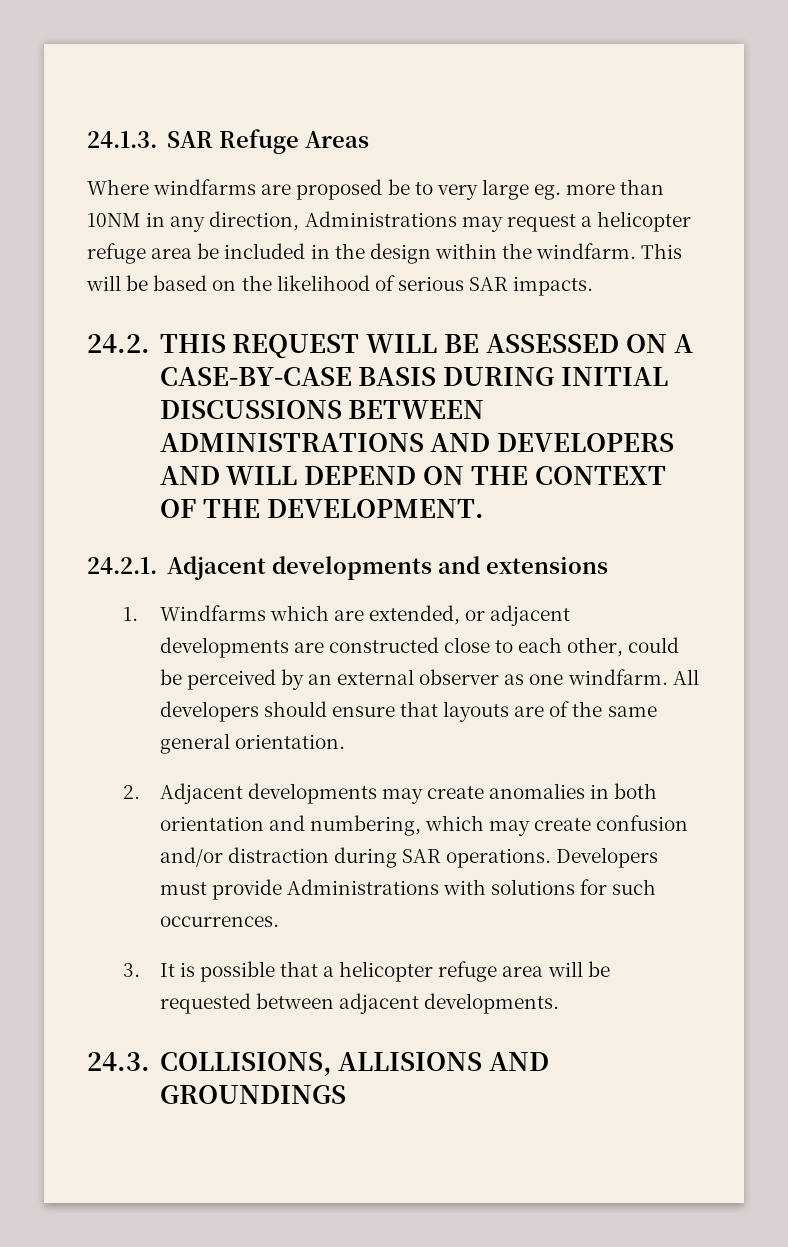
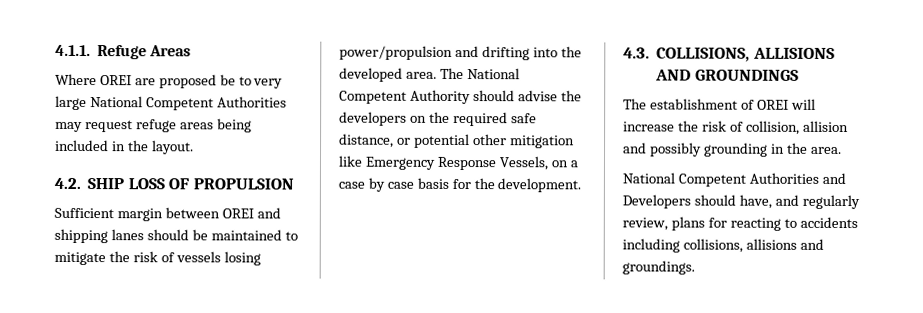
[87,131,213,148] 24.1.3. SAR -> [55,44,91,57] 4.1.1.
[153,179,257,195] windfarms -> [99,75,132,86] OREI
[534,179,665,200] [87,211,692,232] [87,243,683,264] [86,275,594,296] [87,334,693,359] [159,367,669,386] [159,400,485,419] [159,433,675,452] [159,466,666,485] [159,499,485,518] [87,556,608,580] [123,605,571,626] [159,637,680,658] [159,669,699,690] [159,701,657,722] [159,733,345,754] [123,783,658,804] [159,815,689,836] [159,847,659,868] [159,879,657,900] [159,916,279,927] [123,961,610,982] [159,993,559,1014] [87,1052,550,1076] [159,1085,346,1104] eg. more than 10NM in any direction, Administrations may request a helicopter refuge area be included in the design within the windfarm. This will be based on the likelihood of serious SAR impacts. // 24.2. THIS REQUEST WILL BE ASSESSED ON A CASE-BY-CASE BASIS DURING INITIAL DISCUSSIONS BETWEEN ADMINISTRATIONS AND DEVELOPERS AND WILL DEPEND ON THE CONTEXT OF THE DEVELOPMENT. // 24.2.1. Adjacent developments and extensions // 1. Windfarms which are extended, or adjacent developments are constructed close to each other, could be perceived by an external observer as one windfarm. All developers should ensure that layouts are of the same general orientation. // 2. Adjacent developments may create anomalies in both orientation and numbering, which may create confusion and/or distraction during SAR operations. Developers must provide Administrations with solutions for such occurrences. // 3. It is possible that a helicopter refuge area will be requested between adjacent developments. // 24.3. COLLISIONS, ALLISIONS AND GROUNDINGS -> [89,96,287,111] [55,118,252,133] [55,139,194,155] [54,177,295,190] [54,207,281,222] [54,228,298,244] [54,251,261,266] [339,45,582,61] [339,67,520,82] [339,89,582,105] [339,111,537,127] [339,133,575,149] [338,155,578,171] [338,177,582,193] [623,47,835,62] [655,69,799,81] [623,98,816,110] [623,120,849,135] [623,142,842,157] [622,172,846,187] [622,194,860,210] [622,216,858,231] [622,238,824,253] [622,260,695,275] National Competent Authorities may request refuge areas being included in the layout. // 4.2. SHIP LOSS OF PROPULSION // Sufficient margin between OREI and shipping lanes should be maintained to mitigate the risk of vessels losing power/propulsion and drifting into the developed area. The National Competent Authority should advise the developers on the required safe distance, or potential other mitigation like Emergency Response Vessels, on a case by case basis for the development. // 4.3. COLLISIONS, ALLISIONS AND GROUNDINGS // The establishment of OREI will increase the risk of collision, allision and possibly grounding in the area. // National Competent Authorities and Developers should have, and regularly review, plans for reacting to accidents including collisions, allisions and groundings.

